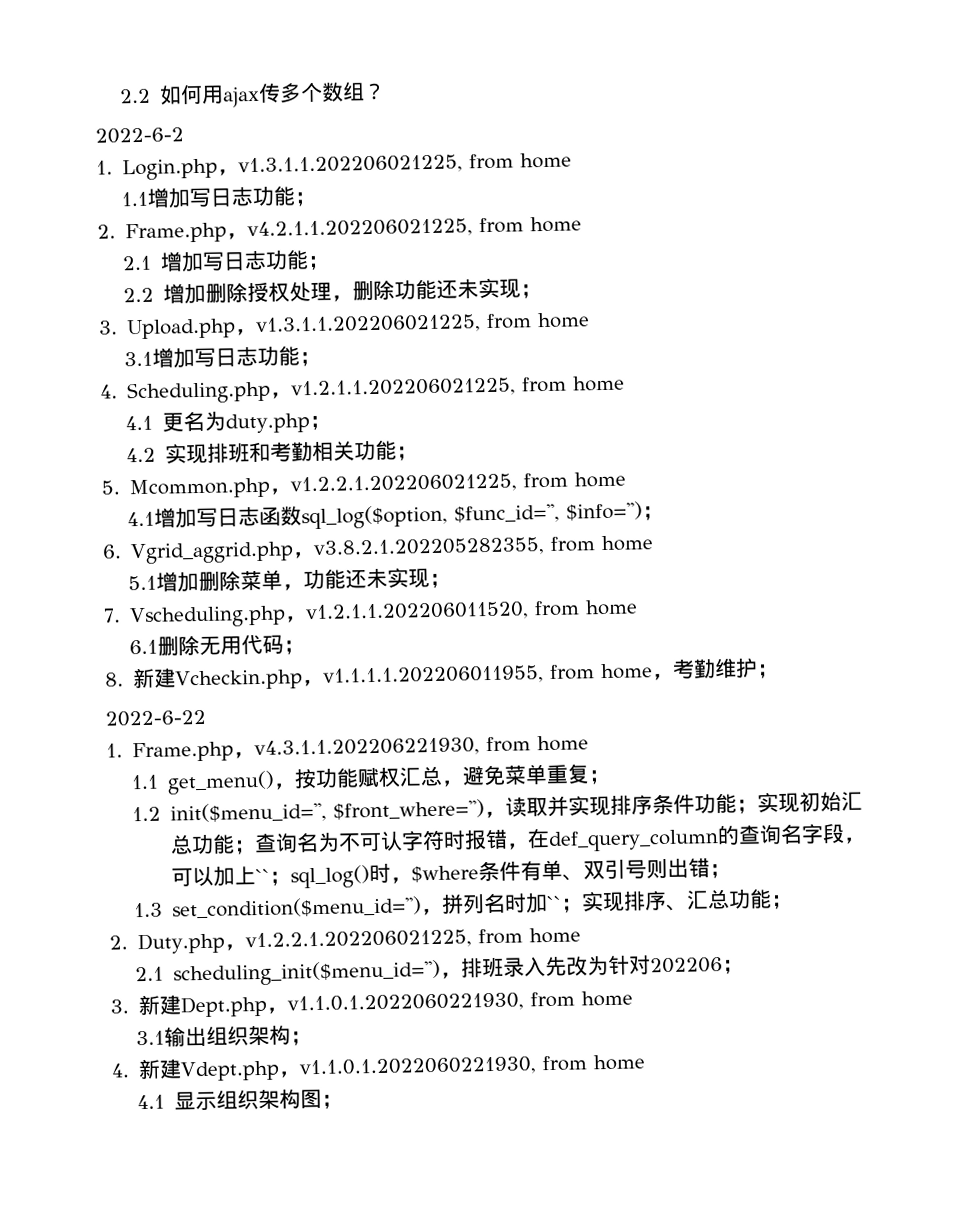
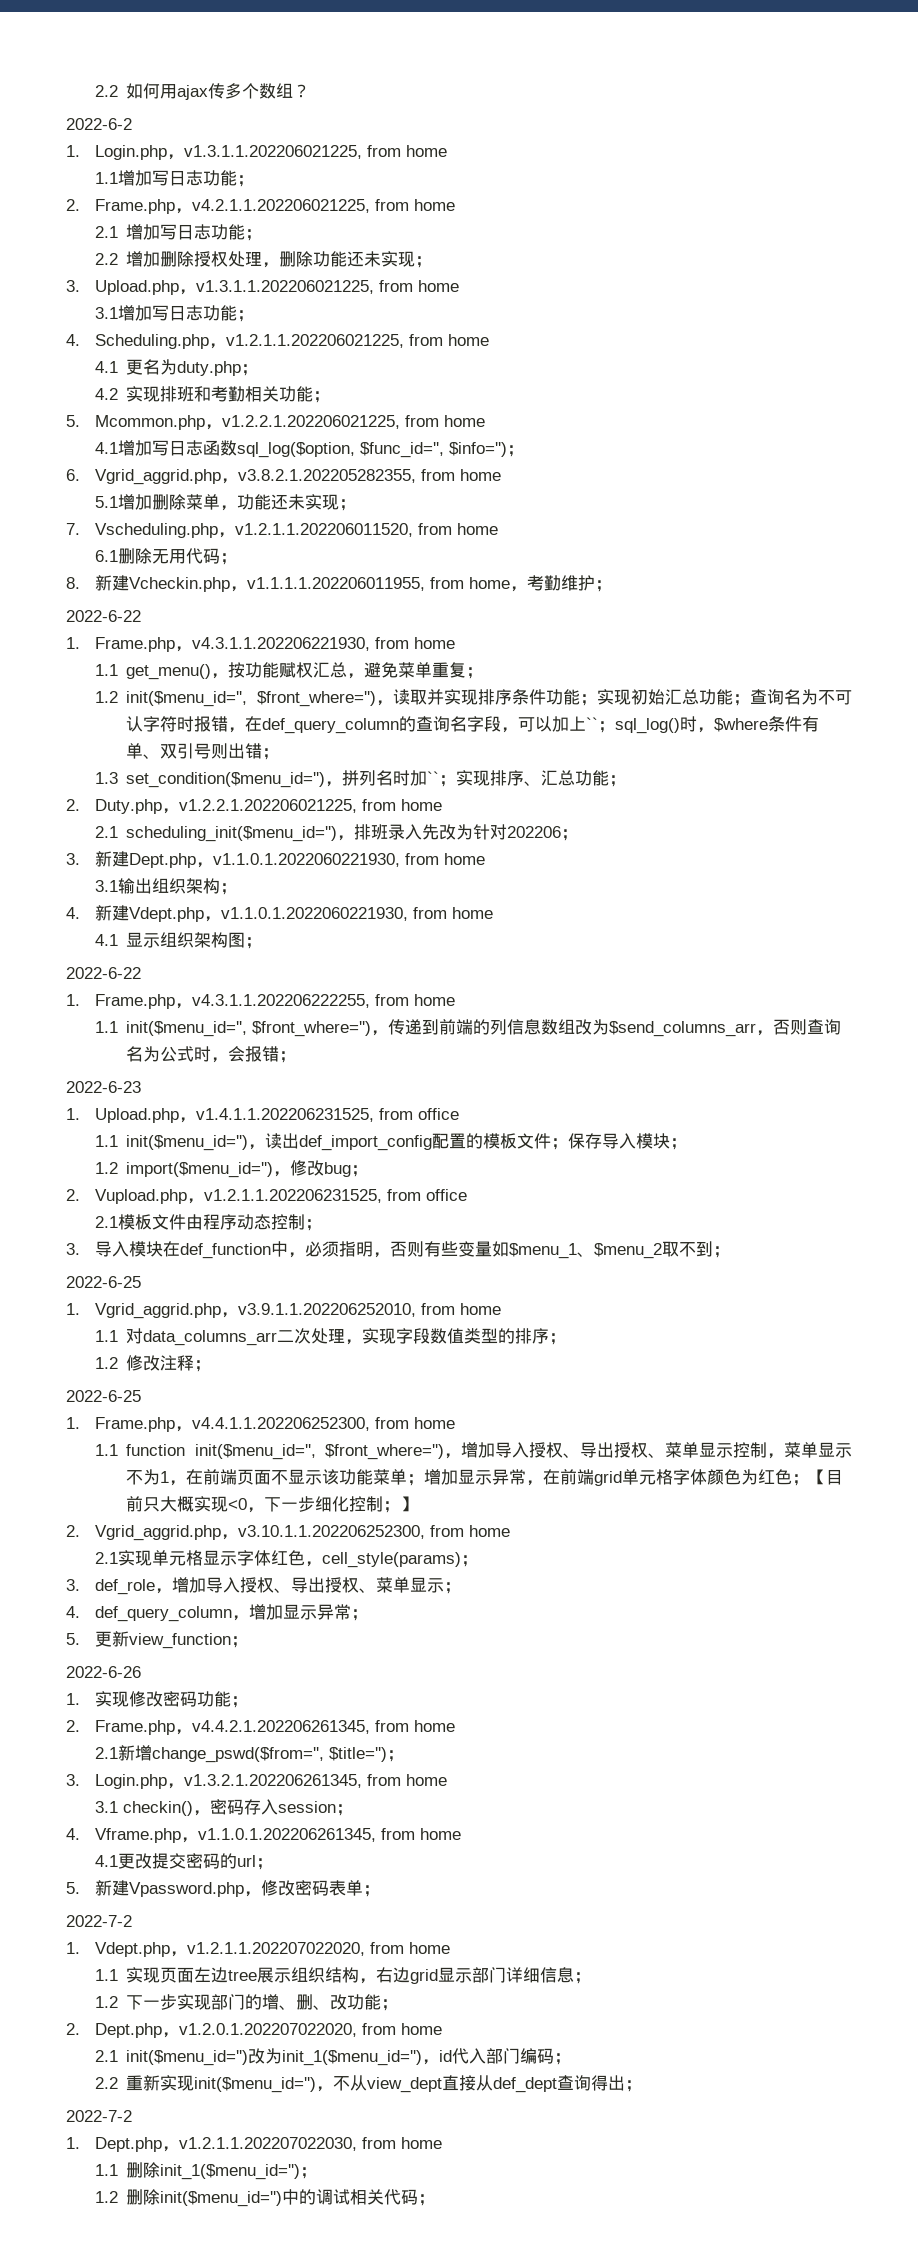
(343, 1101) none -> [66,967,141,979] [66,994,455,1009] [94,1019,842,1037] [126,1046,297,1063] [66,1081,141,1093] [66,1108,459,1123] [94,1133,688,1151] [94,1160,369,1178] [66,1189,467,1204] [94,1214,322,1231] [66,1241,730,1259] [66,1276,141,1288] [66,1303,501,1319] [94,1328,567,1346] [94,1355,212,1372] [66,1390,141,1402] [66,1417,455,1432] [94,1442,852,1460] [126,1469,844,1486] [126,1496,418,1513] [66,1525,510,1541] [94,1550,478,1568] [66,1577,461,1595] [66,1604,368,1622] [66,1631,248,1649] [66,1666,141,1678] [66,1691,248,1708] [66,1720,455,1735] [94,1745,404,1763] [66,1774,447,1789] [94,1799,353,1816] [66,1828,461,1843] [94,1853,273,1870] [66,1880,380,1897] [66,1915,132,1927] [66,1942,450,1957] [94,1967,592,1984] [94,1994,399,2011] [66,2023,442,2038] [94,2048,572,2066] [94,2075,643,2093] [66,2110,132,2122] [66,2137,442,2152] [94,2162,318,2180] [94,2189,436,2207] // 2022-6-22 // 1. Frame.php，v4.3.1.1.202206222255, from home // 1.1 init($menu_id='', $front_where='')，传递到前端的列信息数组改为$send_columns_arr，否则查询名为公式时，会报错； // 2022-6-23 // 1. Upload.php，v1.4.1.1.202206231525, from office // 1.1 init($menu_id='')，读出def_import_config配置的模板文件；保存导入模块； // 1.2 import($menu_id='')，修改bug； // 2. Vupload.php，v1.2.1.1.202206231525, from office // 2.1模板文件由程序动态控制； // 3.导入模块在def_function中，必须指明，否则有些变量如$menu_1、$menu_2取不到； // 2022-6-25 // 1. Vgrid_aggrid.php，v3.9.1.1.202206252010, from home // 1.1对data_columns_arr二次处理，实现字段数值类型的排序； // 1.2修改注释； // 2022-6-25 // 1. Frame.php，v4.4.1.1.202206252300, from home // 1.1 function init($menu_id='', $front_where='')，增加导入授权、导出授权、菜单显示控制，菜单显示不为1，在前端页面不显示该功能菜单；增加显示异常，在前端grid单元格字体颜色为红色；【目前只大概实现<0，下一步细化控制；】 // 2. Vgrid_aggrid.php，v3.10.1.1.202206252300, from home // 2.1实现单元格显示字体红色，cell_style(params)； // 3. def_role，增加导入授权、导出授权、菜单显示； // 4. def_query_column，增加显示异常； // 5.更新view_function； // 2022-6-26 // 1.实现修改密码功能； // 2. Frame.php，v4.4.2.1.202206261345, from home // 2.1新增change_pswd($from='', $title='')； // 3. Login.php，v1.3.2.1.202206261345, from home // 3.1 checkin()，密码存入session； // 4. Vframe.php，v1.1.0.1.202206261345, from home // 4.1更改提交密码的url； // 5.新建Vpassword.php，修改密码表单； // 2022-7-2 // 1. Vdept.php，v1.2.1.1.202207022020, from home // 1.1实现页面左边tree展示组织结构，右边grid显示部门详细信息； // 1.2下一步实现部门的增、删、改功能； // 2. Dept.php，v1.2.0.1.202207022020, from home // 2.1 init($menu_id='')改为init_1($menu_id='')，id代入部门编码； // 2.2重新实现init($menu_id='')，不从view_dept直接从def_dept查询得出； // 2022-7-2 // 1. Dept.php，v1.2.1.1.202207022030, from home // 1.1删除init_1($menu_id='')； // 1.2删除init($menu_id='')中的调试相关代码；

